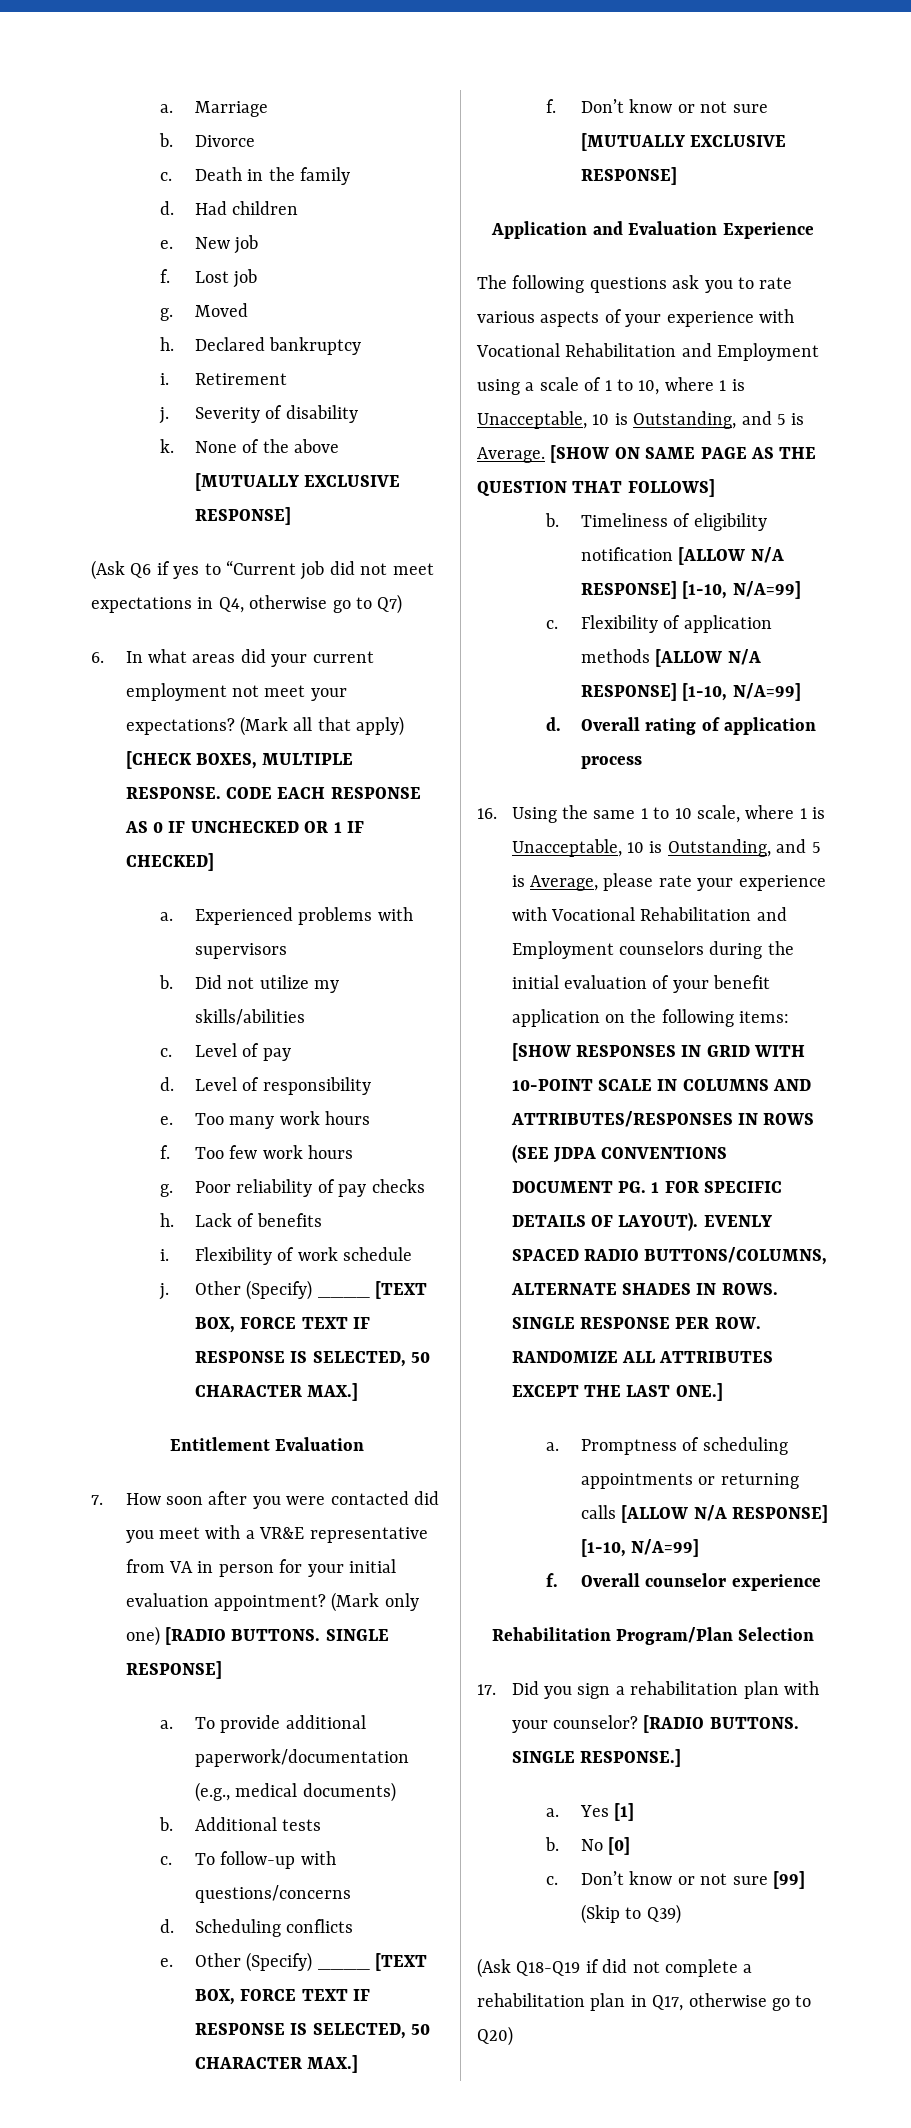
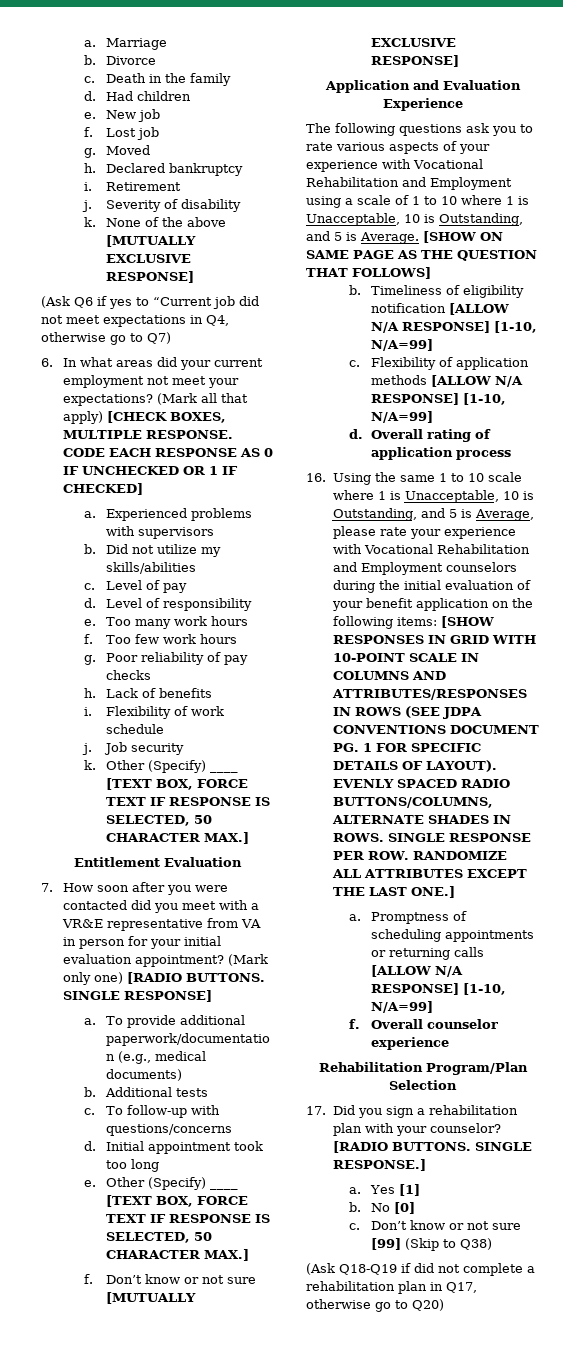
(170, 1291) none -> [103,742,184,755] [84,760,97,770] Job security // k.
[194,1919,354,1937] Scheduling conflicts -> [105,1141,263,1154] [105,1159,159,1172] Initial appointment took too long
[638,380,660,395] 10, -> [441,196,457,205] 10
[697,805,741,823] scale, -> [487,472,522,482] scale
[646,1904,681,1924] Q39) -> [459,1238,492,1250] Q38)

